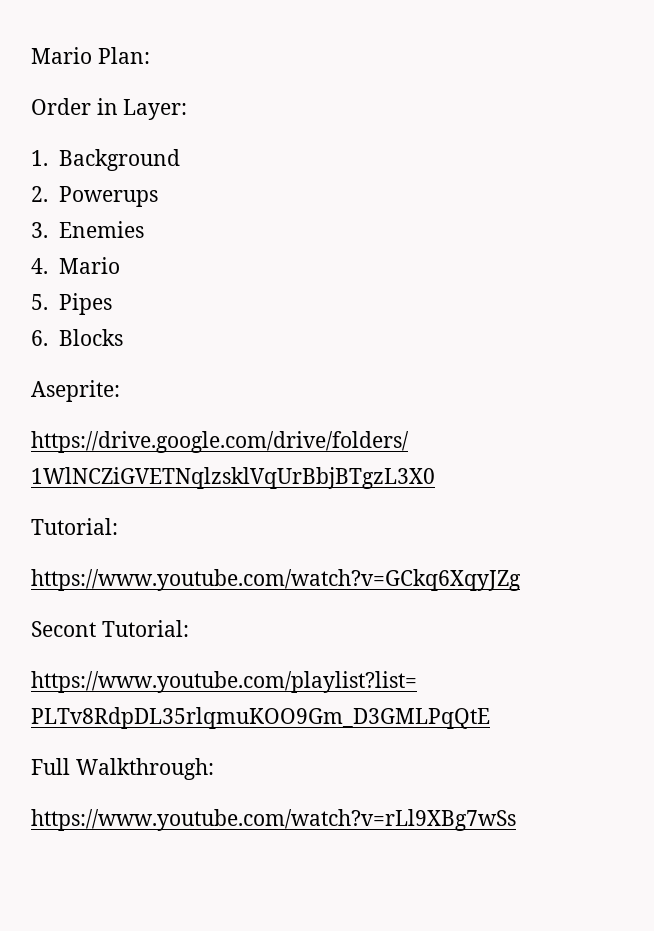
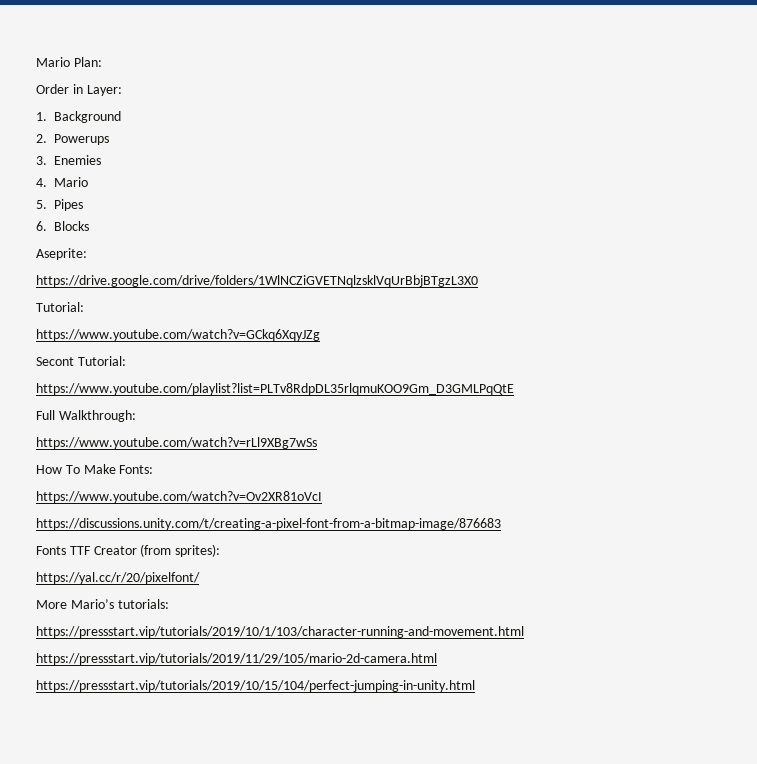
(516, 820) none -> [36,464,154,474] [36,491,322,503] [36,518,501,530] [36,544,221,557] [36,572,200,584] [36,599,169,609] [36,626,524,638] [36,653,437,665] [36,680,475,692] // How To Make Fonts: // https://www.youtube.com/watch?v=Ov2XR81oVcI // https://discussions.unity.com/t/creating-a-pixel-font-from-a-bitmap-image/876683 // Fonts TTF Creator (from sprites): // https://yal.cc/r/20/pixelfont/ // More Mario’s tutorials: // https://pressstart.vip/tutorials/2019/10/1/103/character-running-and-movement.html // https://pressstart.vip/tutorials/2019/11/29/105/mario-2d-camera.html // https://pressstart.vip/tutorials/2019/10/15/104/perfect-jumping-in-unity.html

